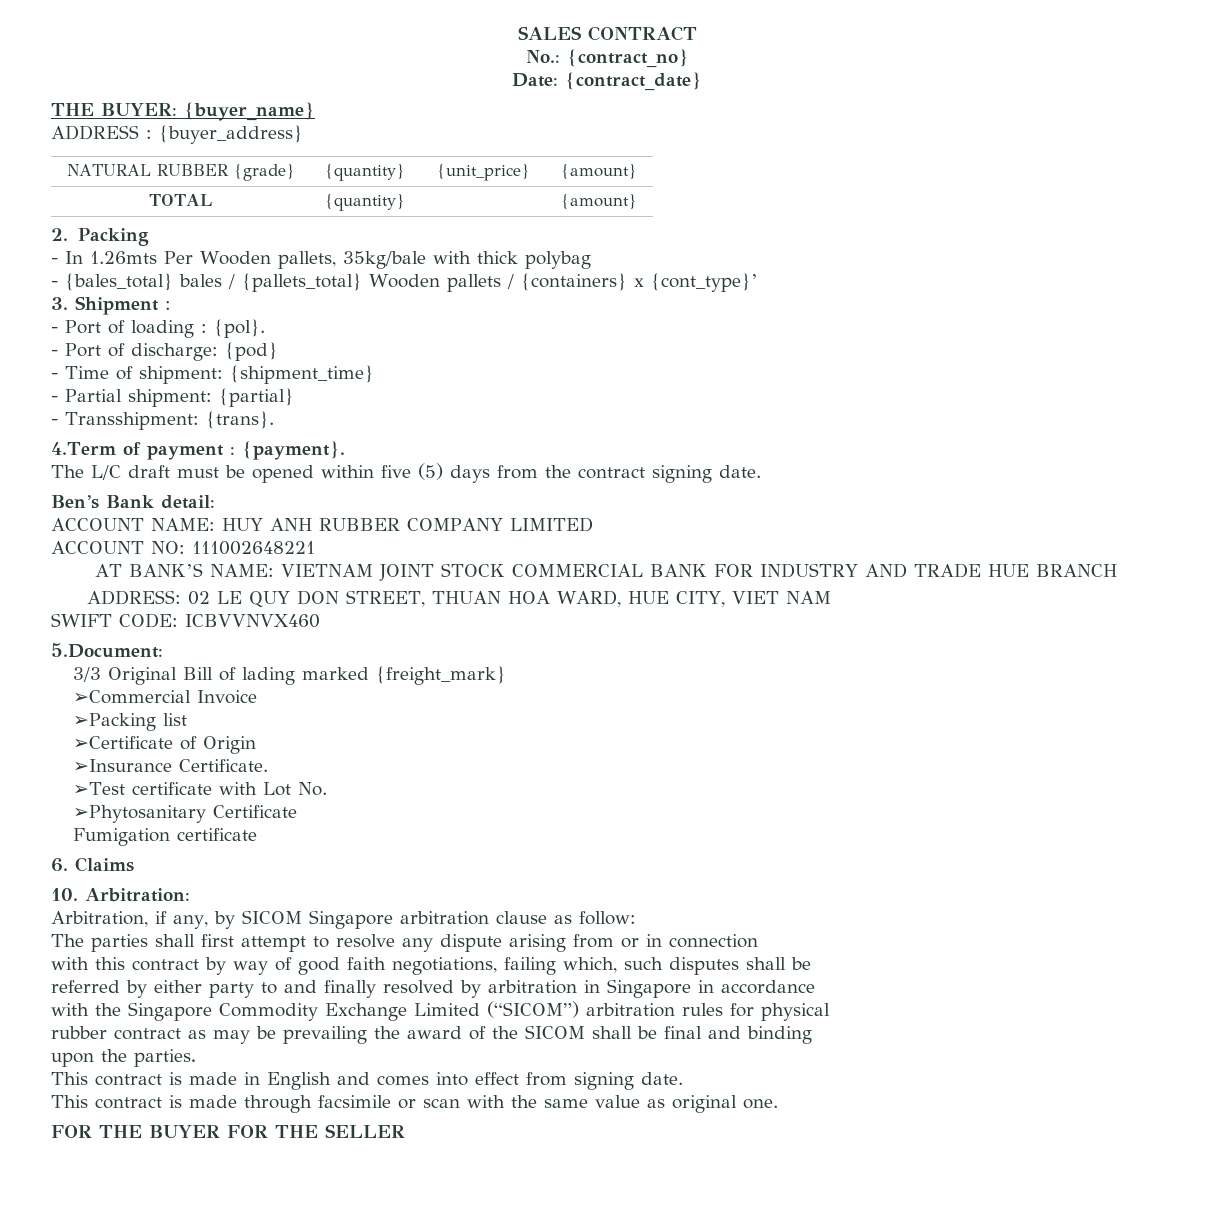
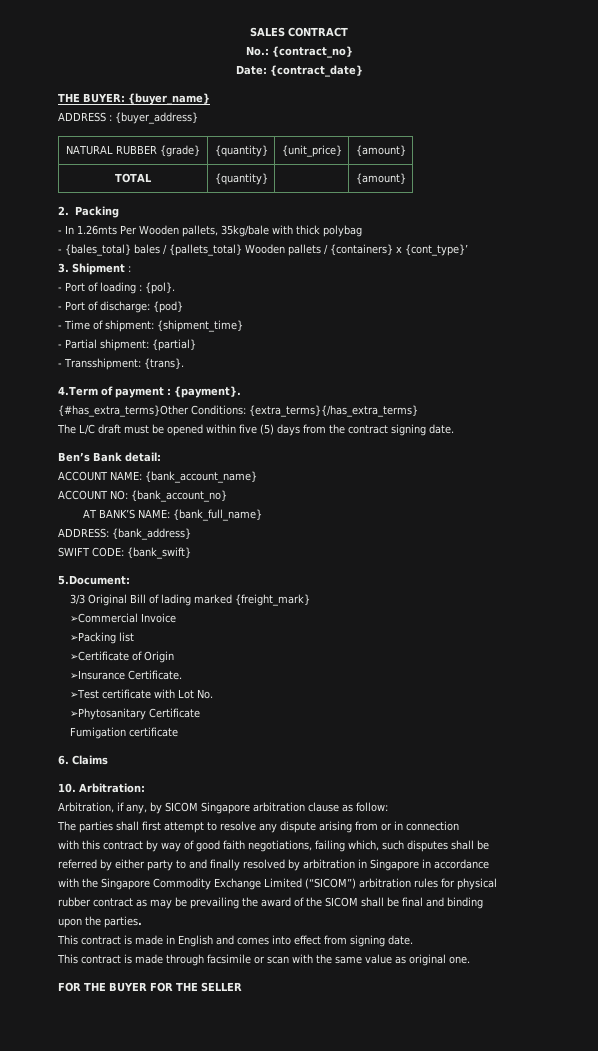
(345, 450) none -> [58,405,418,417] // {#has_extra_terms}Other Conditions: {extra_terms}{/has_extra_terms}
[222,517,593,532] HUY ANH RUBBER COMPANY LIMITED -> [145,471,257,483] {bank_account_name}
[192,541,315,555] 111002648221 -> [131,490,227,502] {bank_account_no}
[280,563,1117,581] [87,590,832,608] VIETNAM JOINT STOCK COMMERCIAL BANK FOR INDUSTRY AND TRADE HUE BRANCH // ADDRESS: 02 LE QUY DON STREET, THUAN HOA WARD, HUE CITY, VIET NAM -> [172,509,262,521] [58,528,191,540] {bank_full_name} // ADDRESS: {bank_address}
[185,614,320,628] ICBVVNVX460 -> [127,547,191,559] {bank_swift}

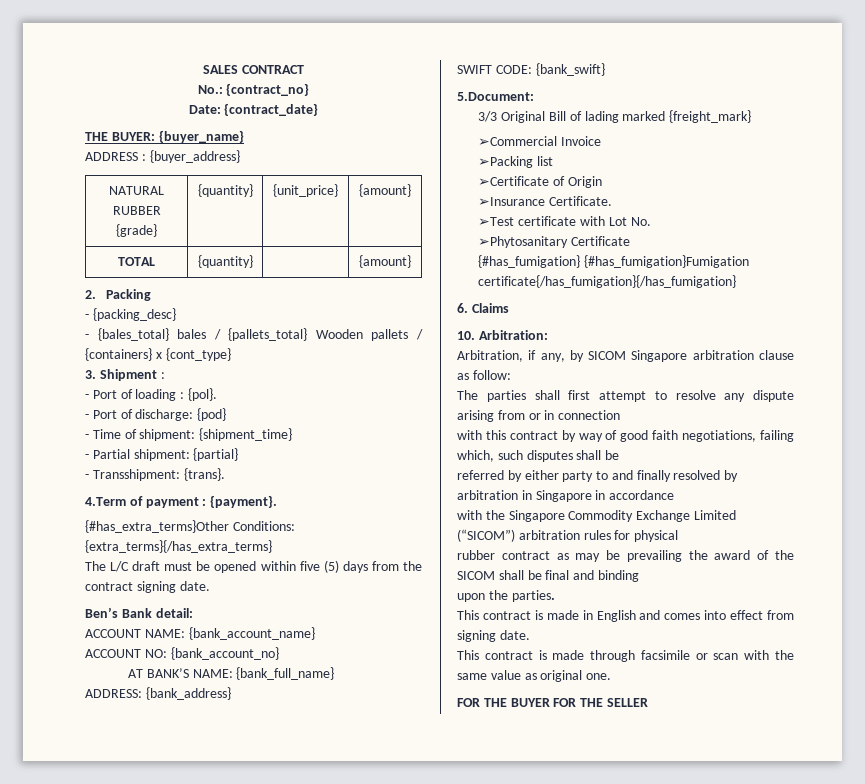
[65,225,362,237] In 1.26mts Per Wooden pallets, 35kg/bale with thick polybag -> [92,308,176,321] {packing_desc}
[405,244,468,256] {cont_type}’ -> [165,348,231,361] {cont_type}
[70,727,179,739] Fumigation certificate -> [478,255,750,268] [478,275,737,288] {#has_fumigation} {#has_fumigation}Fumigation certificate{/has_fumigation}{/has_fumigation}

